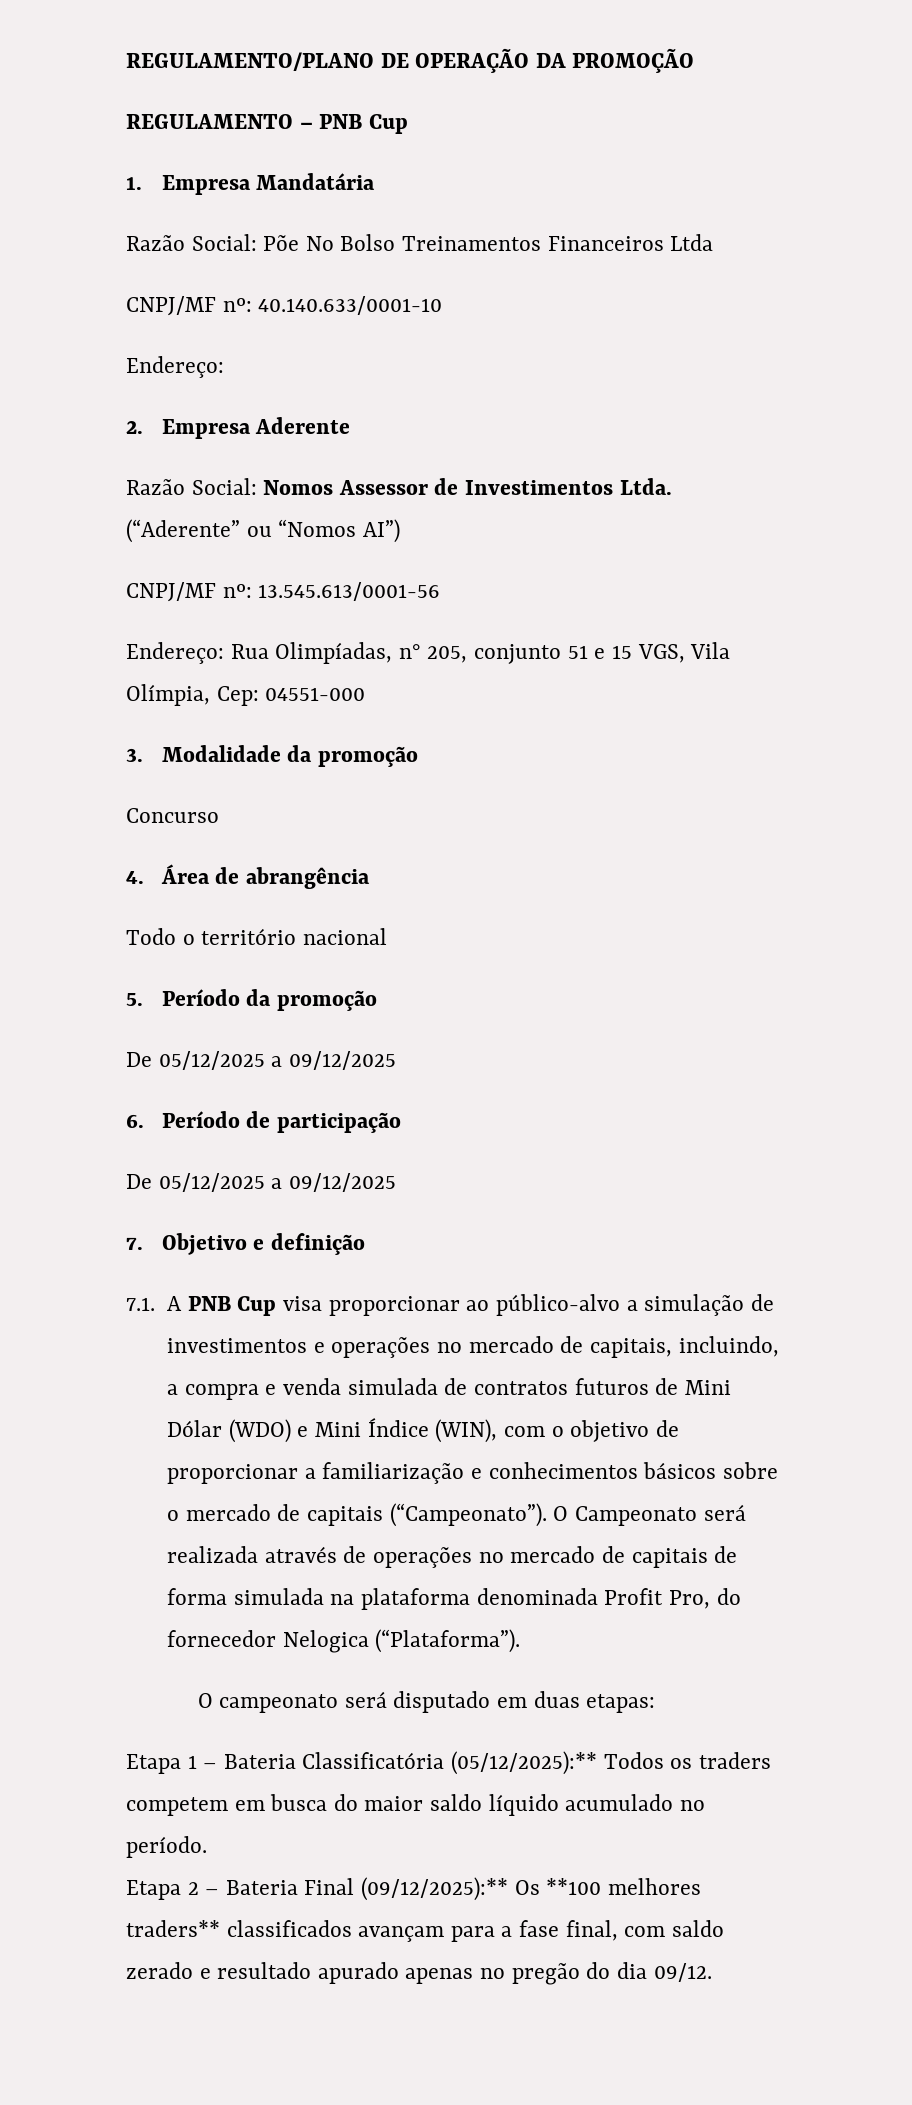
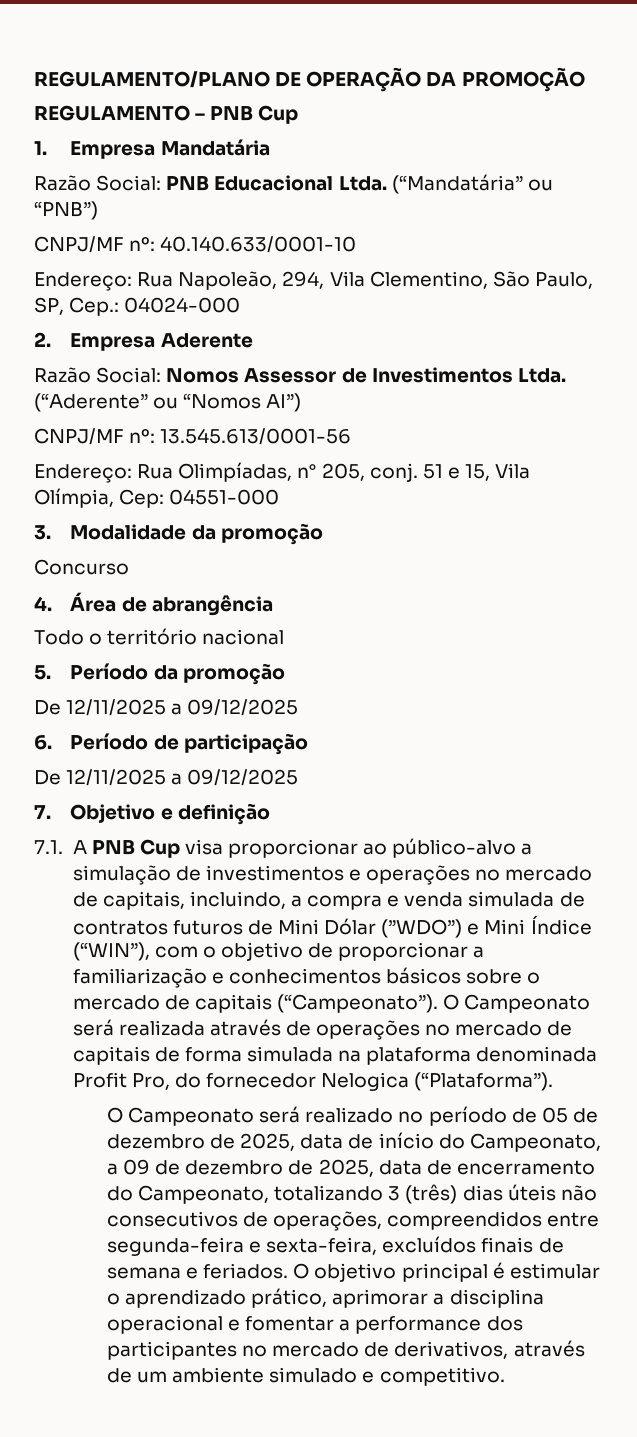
[263,234,714,251] [126,296,443,316] [126,356,224,378] Põe No Bolso Treinamentos Financeiros Ltda // CNPJ/MF nº: 40.140.633/0001-10 // Endereço: -> [166,174,553,194] [34,201,98,220] [34,236,357,253] [34,271,593,291] [34,297,241,316] PNB Educacional Ltda. (“Mandatária” ou “PNB”) // CNPJ/MF nº: 40.140.633/0001-10 // Endereço: Rua Napoleão, 294, Vila Clementino, São Paulo, SP, Cep.: 04024-000
[474,644,562,664] conjunto -> [369,463,418,482] conj.
[611,644,685,663] 15 VGS, -> [465,464,491,481] 15,
[158,1051,265,1070] 05/12/2025 -> [66,699,167,716] 12/11/2025
[158,1173,265,1192] 05/12/2025 -> [66,769,167,786] 12/11/2025
[228,1419,291,1443] (WDO) -> [381,919,463,938] (”WDO”)
[435,1419,498,1443] (WIN), -> [72,942,150,961] (“WIN”),
[219,1691,656,1713] [126,1751,771,1775] [126,1794,705,1816] [126,1836,207,1858] [126,1877,701,1901] [126,1920,724,1942] [126,1962,712,1985] campeonato será disputado em duas etapas: // Etapa 1 – Bateria Classificatória (05/12/2025):** Todos os traders competem em busca do maior saldo líquido acumulado no período. // Etapa 2 – Bateria Final (09/12/2025):** Os **100 melhores traders** classificados avançam para a fase final, com saldo zerado e resultado apurado apenas no pregão do dia 09/12. -> [127,1106,598,1126] [106,1132,601,1152] [106,1159,595,1177] [106,1184,597,1204] [106,1211,600,1231] [106,1236,564,1256] [106,1262,600,1282] [106,1288,544,1308] [106,1315,523,1334] [106,1340,585,1360] [106,1367,505,1386] Campeonato será realizado no período de 05 de dezembro de 2025, data de início do Campeonato, a 09 de dezembro de 2025, data de encerramento do Campeonato, totalizando 3 (três) dias úteis não consecutivos de operações, compreendidos entre segunda-feira e sexta-feira, excluídos finais de semana e feriados. O objetivo principal é estimular o aprendizado prático, aprimorar a disciplina operacional e fomentar a performance dos participantes no mercado de derivativos, através de um ambiente simulado e competitivo.

